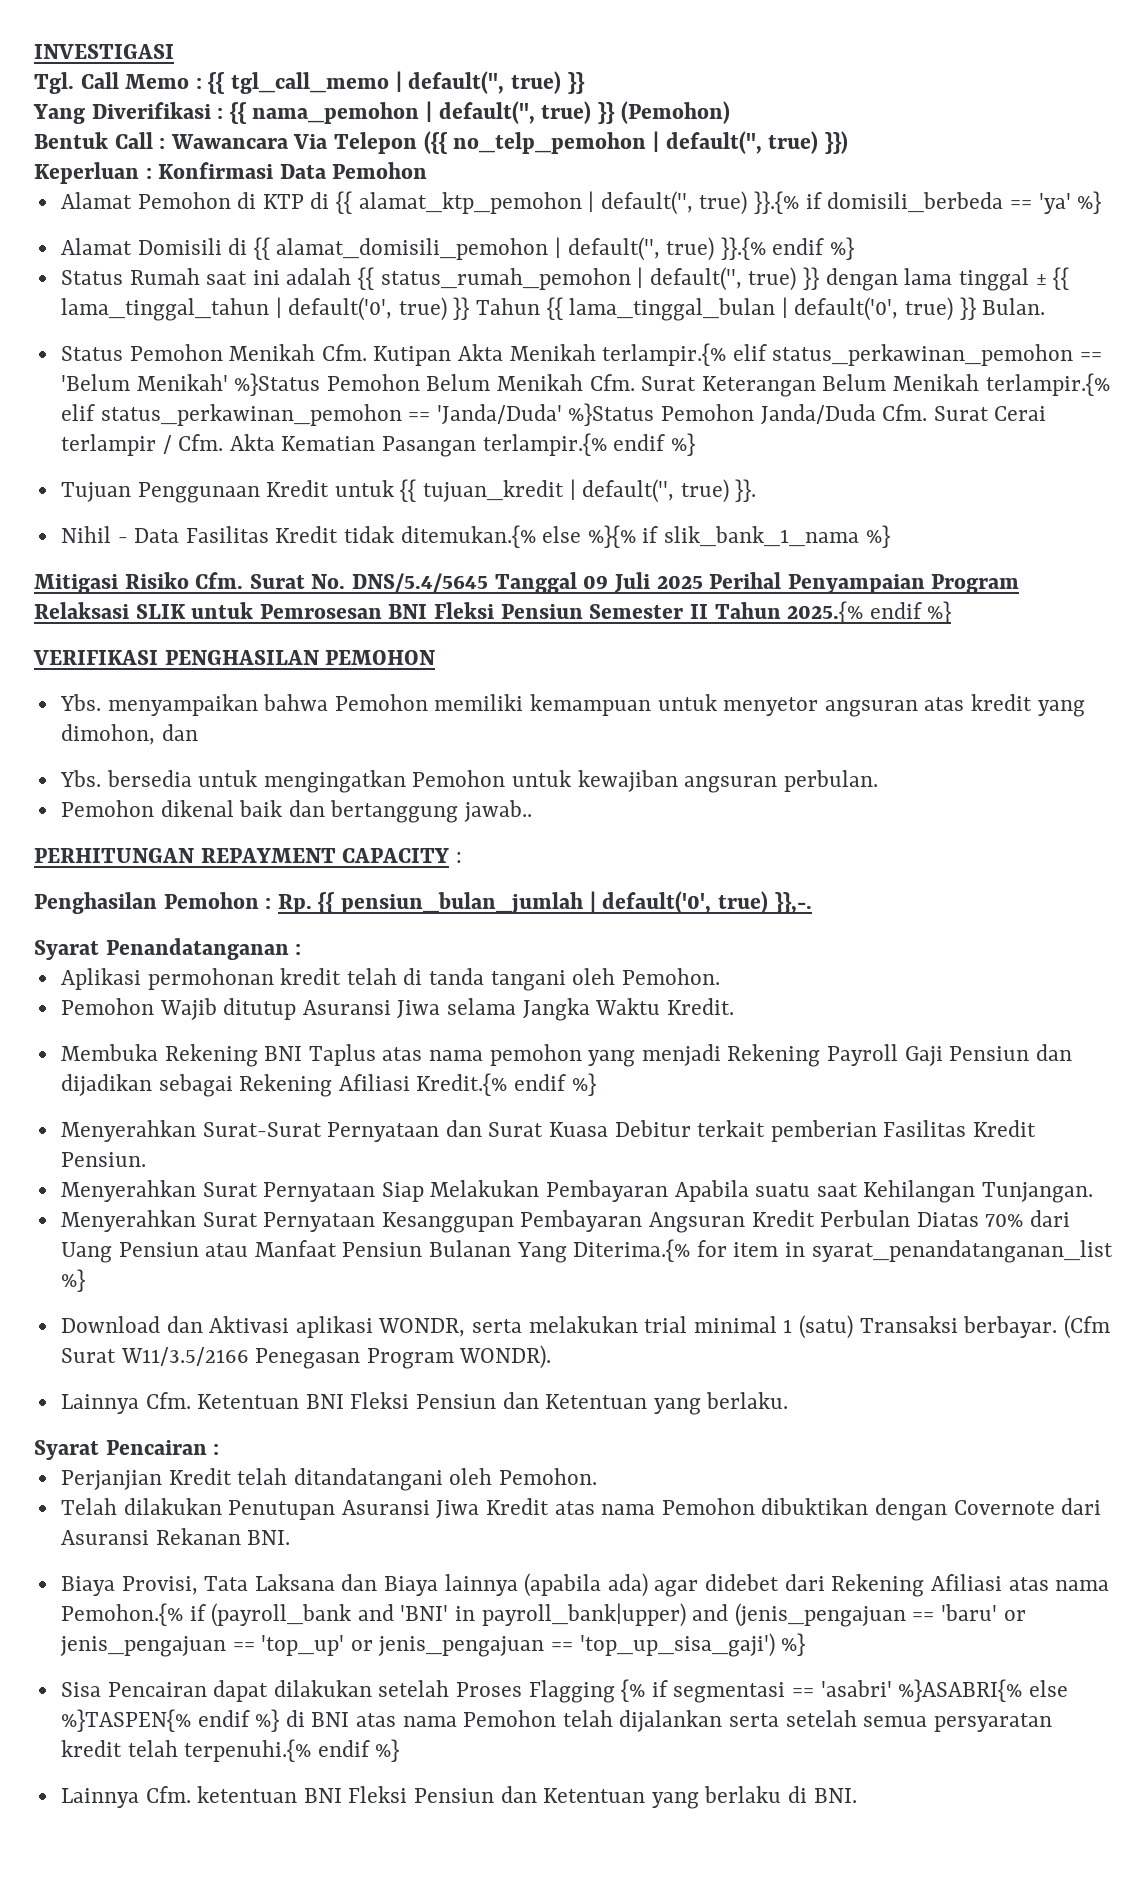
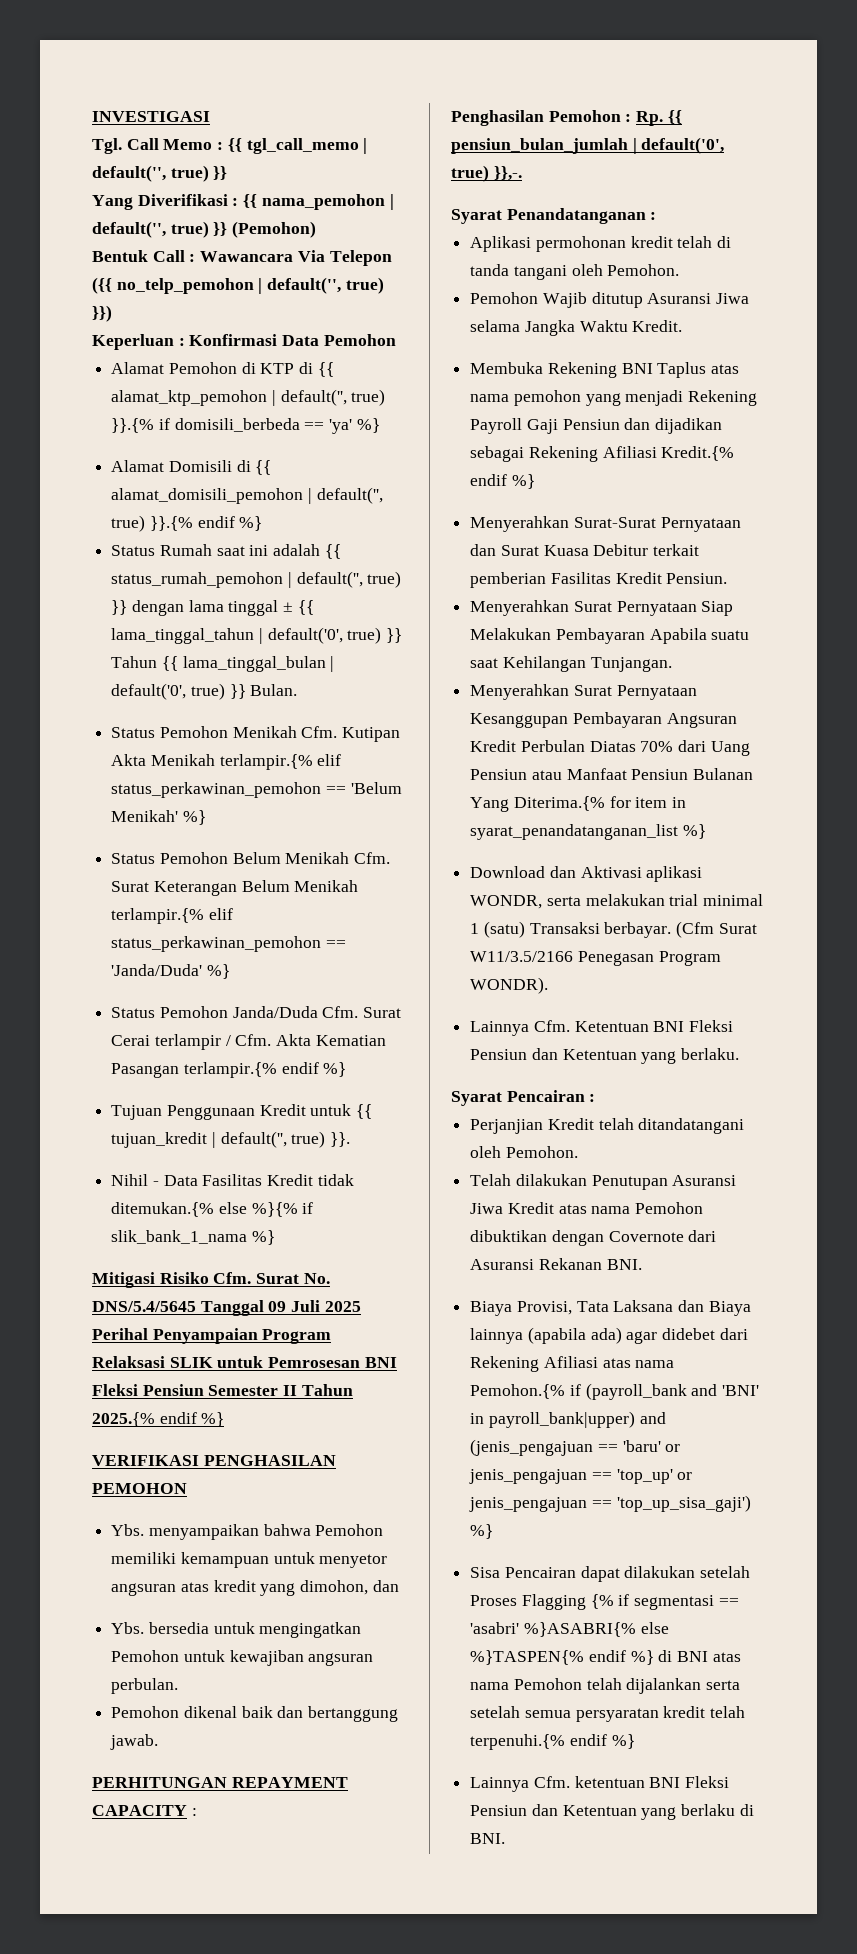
[234,373,321,396] %}Status -> [182,810,206,825] [111,853,156,864] %} // Status
[568,403,655,426] %}Status -> [206,964,230,979] [111,1007,156,1018] %} // Status
[464,800,533,822] jawab.. -> [110,1734,159,1750] jawab.

